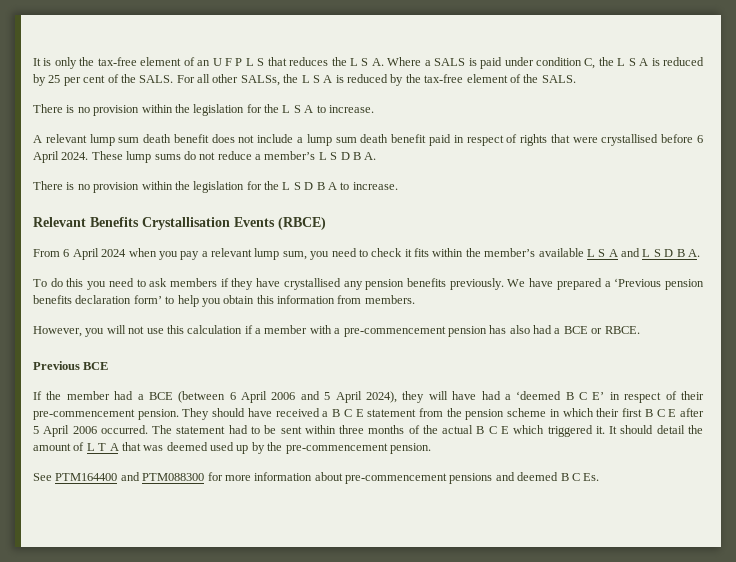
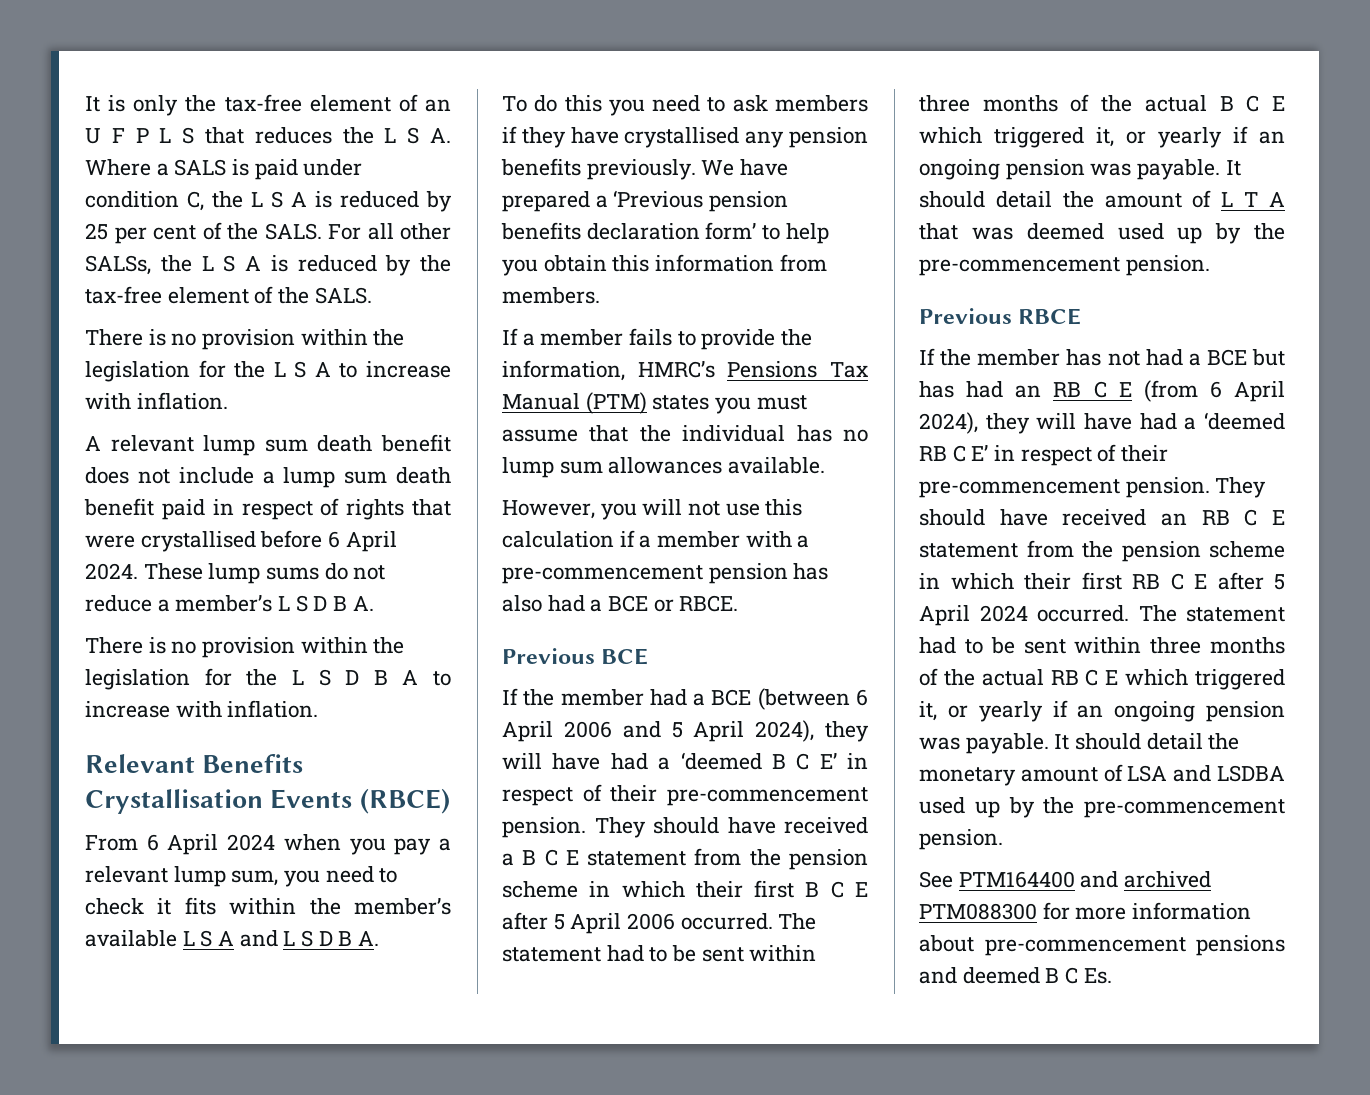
[328,105,374,113] increase. -> [366,361,451,378] [85,392,228,410] increase with inflation.
[352,182,398,190] increase. -> [85,700,319,718] increase with inflation.
(415, 299) none -> [502,328,813,350] [502,360,868,381] [502,392,807,414] [502,425,868,442] [502,457,826,478] // If a member fails to provide the information, HMRC’s Pensions Tax Manual (PTM) states you must assume that the individual has no lump sum allowances available.
[595,426,605,434] it. -> [1096,126,1285,148] [919,159,1221,180] it, or yearly if an ongoing pension was payable.
(431, 448) none -> [919,308,1082,325] [919,348,1285,366] [919,380,1285,402] [919,412,1285,434] [919,444,1169,466] [919,477,1267,498] [919,509,1285,526] [919,540,1285,562] [919,572,1285,590] [919,605,1285,626] [919,637,1285,654] [919,668,1285,690] [919,700,1285,722] [919,733,1240,754] [919,764,1285,786] [919,797,1285,818] [919,829,1003,850] // Previous RBCE // If the member has not had a BCE but has had an RB C E (from 6 April 2024), they will have had a ‘deemed RB C E’ in respect of their pre-commencement pension. They should have received an RB C E statement from the pension scheme in which their first RB C E after 5 April 2024 occurred. The statement had to be sent within three months of the actual RB C E which triggered it, or yearly if an ongoing pension was payable. It should detail the monetary amount of LSA and LSDBA used up by the pre-commencement pension.
(140, 476) none -> [1124,871,1212,888] archived

